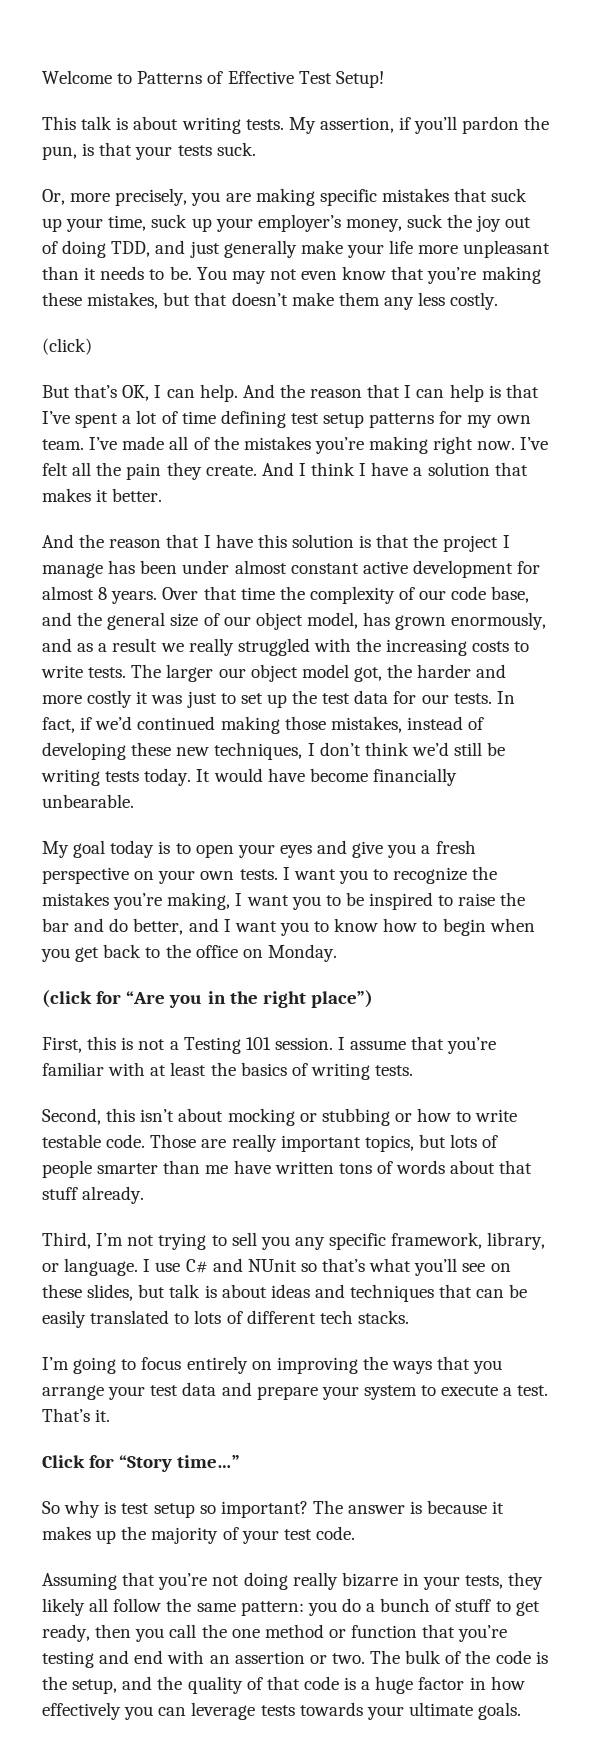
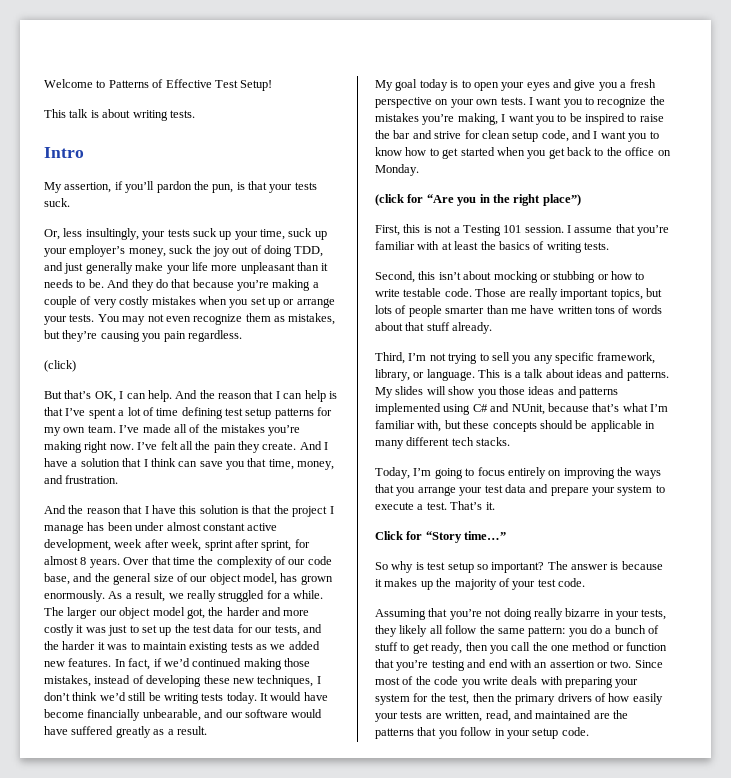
(284, 124) none -> [44,147,84,158] // Intro //
[70,188,488,206] more precisely, you are making specific mistakes that -> [63,228,190,240] less insultingly, your tests
[196,266,541,284] [42,292,499,310] You may not even know that you’re making these mistakes, but that doesn’t make them any less costly. -> [107,279,319,291] [44,296,335,308] [44,313,336,325] [44,330,242,342] And they do that because you’re making a couple of very costly mistakes when you set up or arrange your tests. You may not even recognize them as mistakes, but they’re causing you pain regardless.
[311,462,367,476] think I -> (329, 446) none
[42,488,163,502] makes it better. -> [143,458,335,470] [44,475,119,484] I think can save you that time, money, and frustration.
[412,560,513,578] development -> [44,539,292,551] development, week after week, sprint after sprint,
[451,612,547,630] [42,638,530,656] [41,665,127,678] enormously, and as a result we really struggled with the increasing costs to write tests. -> [44,590,324,602] enormously. As a result, we really struggled for a while.
[453,693,492,704] tests. -> [274,624,322,636] [44,641,320,653] [44,658,112,667] tests, and the harder it was to maintain existing tests as we added new features.
[42,794,134,808] unbearable. -> [142,709,323,721] [44,726,207,738] unbearable, and our software would have suffered greatly as a result.
[109,918,184,935] do better, -> [434,130,569,142] strive for clean setup code,
[442,918,486,936] begin -> [442,147,495,159] get started
[143,1258,511,1276] [42,1284,528,1302] [42,1310,243,1328] I use C# and NUnit so that’s what you’ll see on these slides, but talk is about ideas and techniques that can be easily translated to lots of -> [478,369,669,381] [375,386,618,398] [375,403,668,415] [375,420,655,432] [375,440,404,449] This is a talk about ideas and patterns. My slides will show you those ideas and patterns implemented using C# and NUnit, because that’s what I’m familiar with, but these concepts should be applicable in many
(409, 1317) none -> [375,467,410,479] Today,
[370,1650,442,1664] The bulk -> [634,660,663,668] [375,677,400,685] Since most
[535,1651,548,1664] [42,1676,525,1694] [42,1702,522,1720] is the setup, and the quality of that code is a huge factor in how effectively you can leverage tests towards your ultimate goals. -> [461,676,639,688] [375,693,663,705] [375,710,628,722] [375,727,589,739] you write deals with preparing your system for the test, then the primary drivers of how easily your tests are written, read, and maintained are the patterns that you follow in your setup code.

